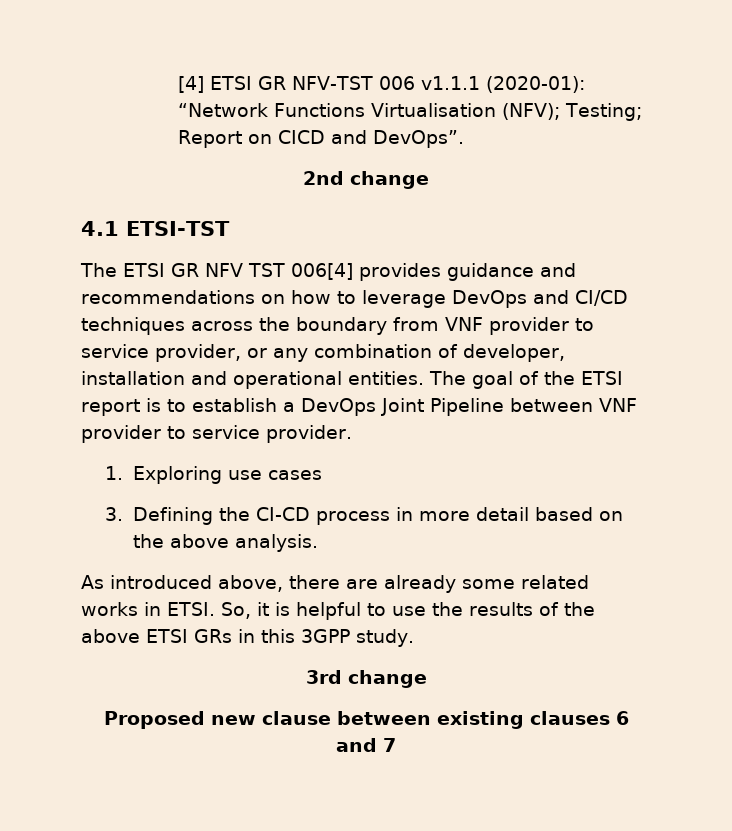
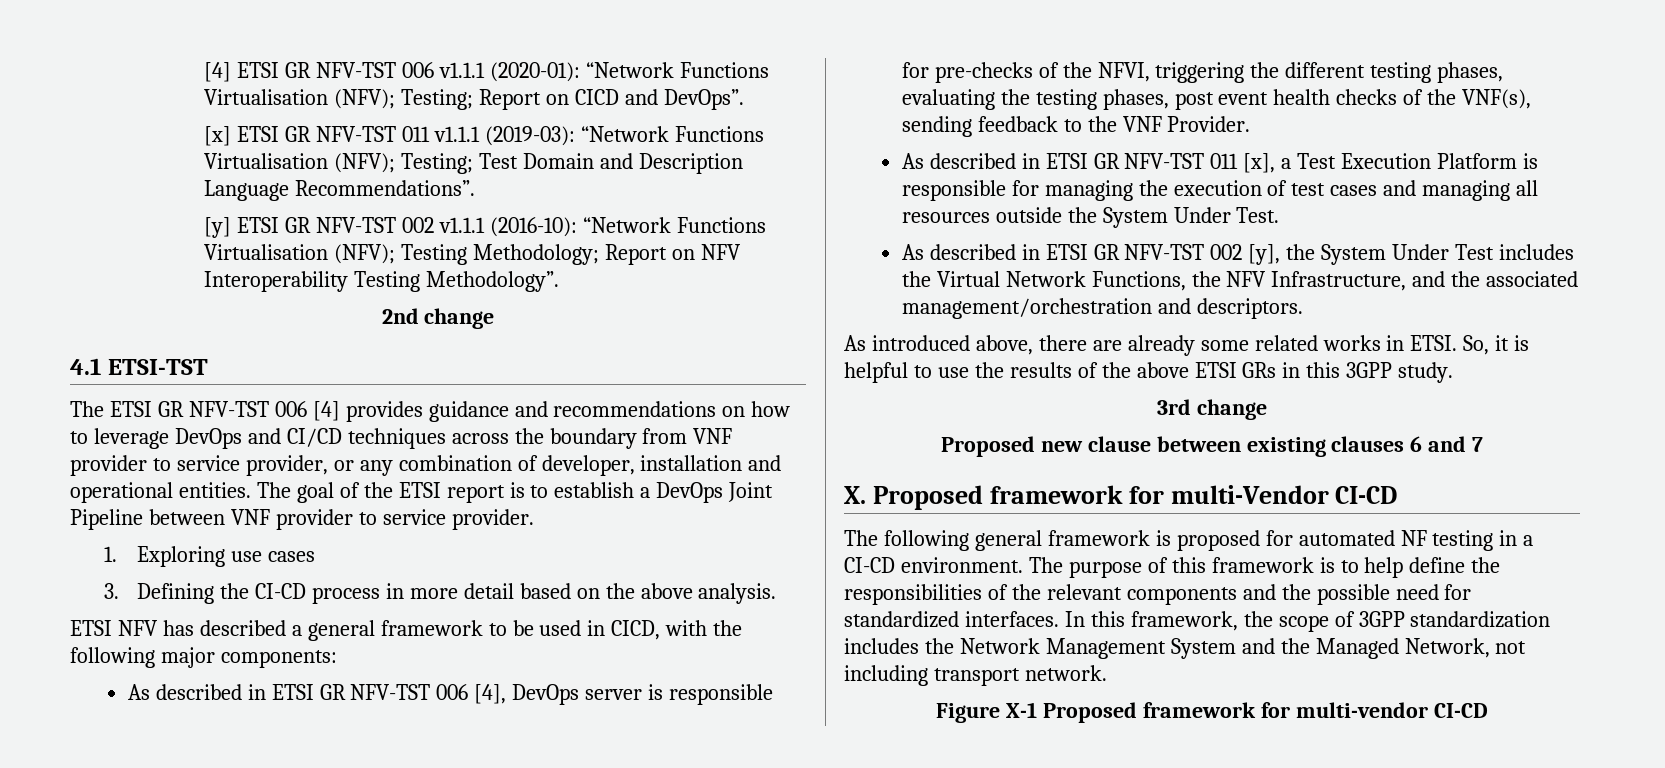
(464, 139) none -> [204,126,764,146] [204,153,743,174] [204,180,476,201] [204,217,766,238] [204,244,741,265] [204,271,560,292] // [x] ETSI GR NFV-TST 011 v1.1.1 (2019-03): “Network Functions Virtualisation (NFV); Testing; Test Domain and Description Language Recommendations”. // [y] ETSI GR NFV-TST 002 v1.1.1 (2016-10): “Network Functions Virtualisation (NFV); Testing Methodology; Report on NFV Interoperability Testing Methodology”.
[205,263,353,280] NFV TST 006[4] -> [188,401,340,421] NFV-TST 006 [4]
(318, 543) none -> [70,620,743,641] [70,647,337,668] [127,684,774,705] [901,62,1504,83] [901,89,1532,110] [901,116,1251,137] [901,153,1539,173] [901,180,1539,201] [901,207,1280,228] [901,244,1575,265] [901,271,1579,291] [901,298,1303,319] // ETSI NFV has described a general framework to be used in CICD, with the following major components: // As described in ETSI GR NFV-TST 006 [4], DevOps server is responsible for pre-checks of the NFVI, triggering the different testing phases, evaluating the testing phases, post event health checks of the VNF(s), sending feedback to the VNF Provider. // As described in ETSI GR NFV-TST 011 [x], a Test Execution Platform is responsible for managing the execution of test cases and managing all resources outside the System Under Test. // As described in ETSI GR NFV-TST 002 [y], the System Under Test includes the Virtual Network Functions, the NFV Infrastructure, and the associated management/orchestration and descriptors.
(396, 745) none -> [844,485,1398,510] [844,530,1534,551] [844,557,1501,578] [844,584,1472,605] [844,611,1551,632] [844,638,1527,659] [844,665,1107,686] [936,702,1488,723] // X. Proposed framework for multi-Vendor CI-CD // The following general framework is proposed for automated NF testing in a CI-CD environment. The purpose of this framework is to help define the responsibilities of the relevant components and the possible need for standardized interfaces. In this framework, the scope of 3GPP standardization includes the Network Management System and the Managed Network, not including transport network. // Figure X-1 Proposed framework for multi-vendor CI-CD

